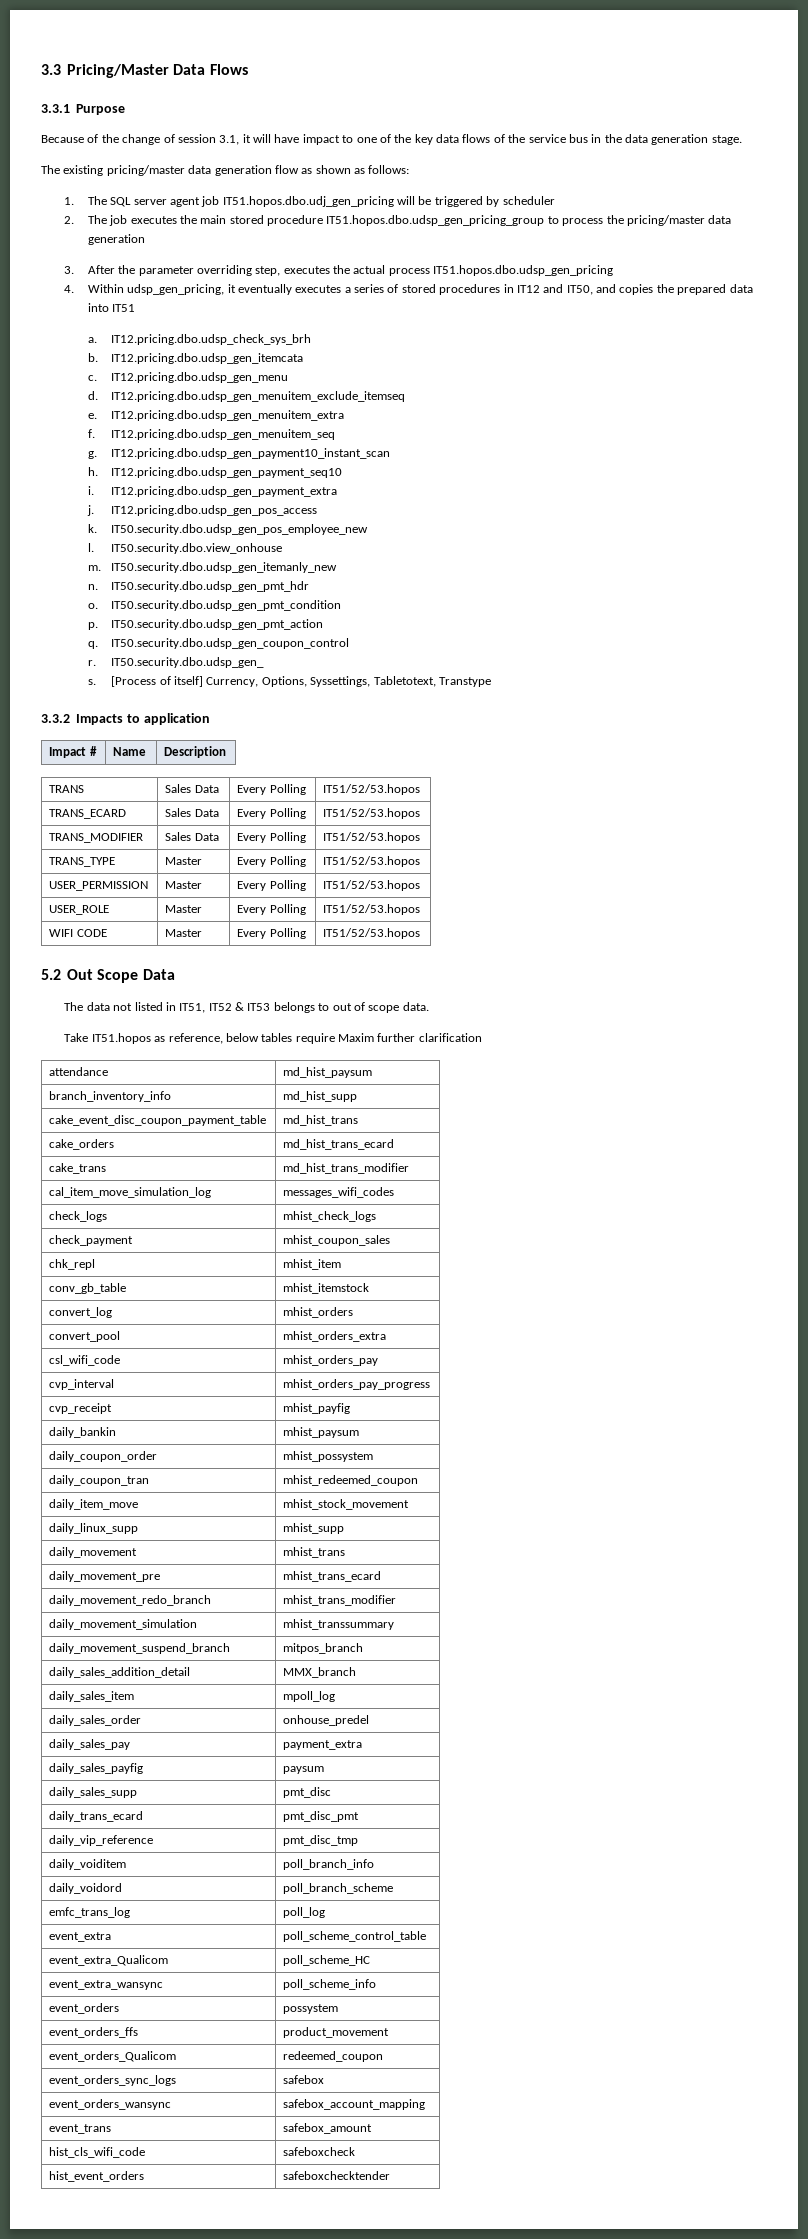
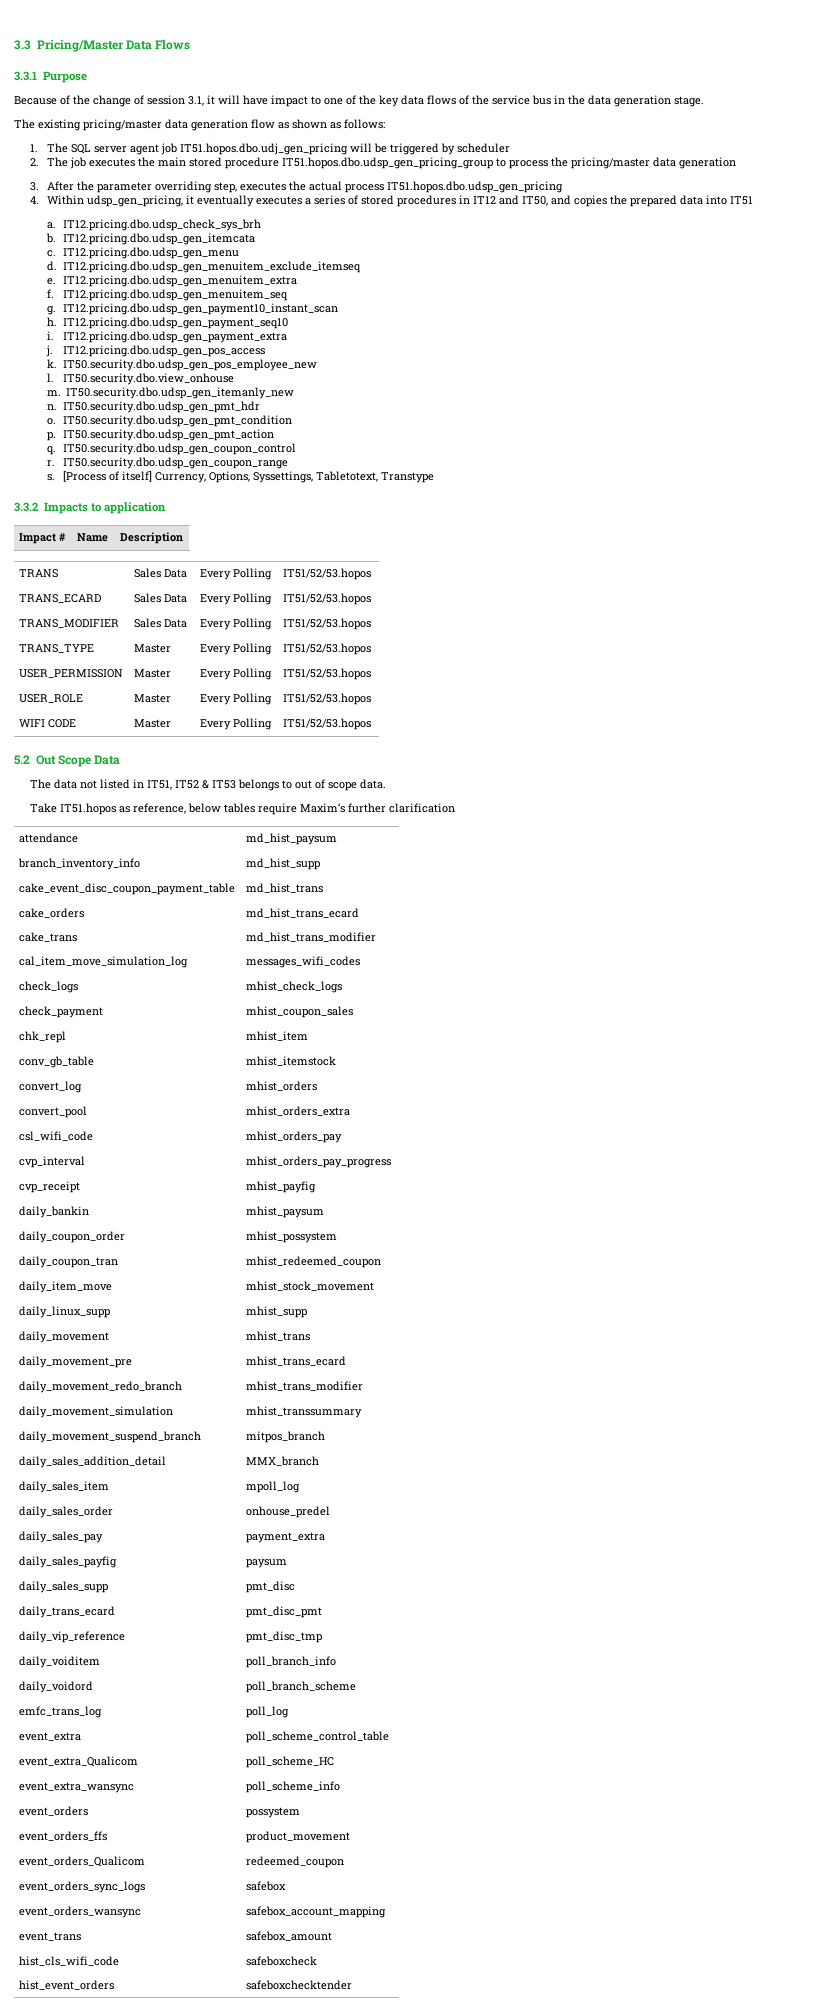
[111,657,265,668] IT50.security.dbo.udsp_gen_ -> [63,457,289,469] IT50.security.dbo.udsp_gen_coupon_range
[338,1033,375,1042] Maxim -> [300,803,346,813] Maxim’s

